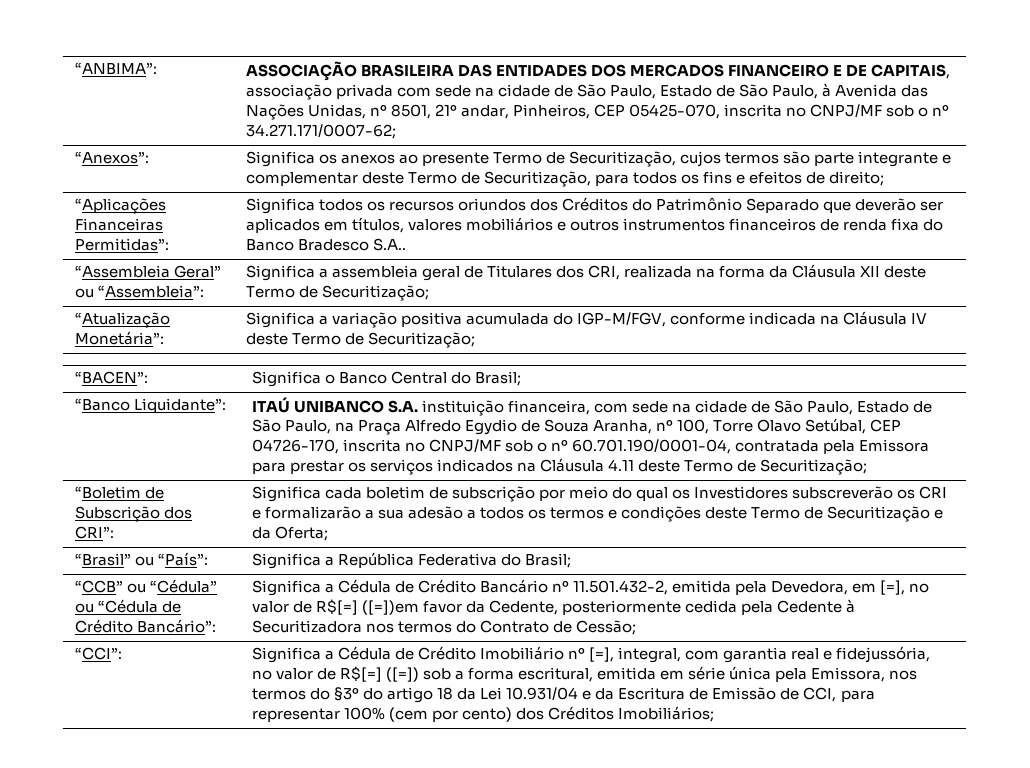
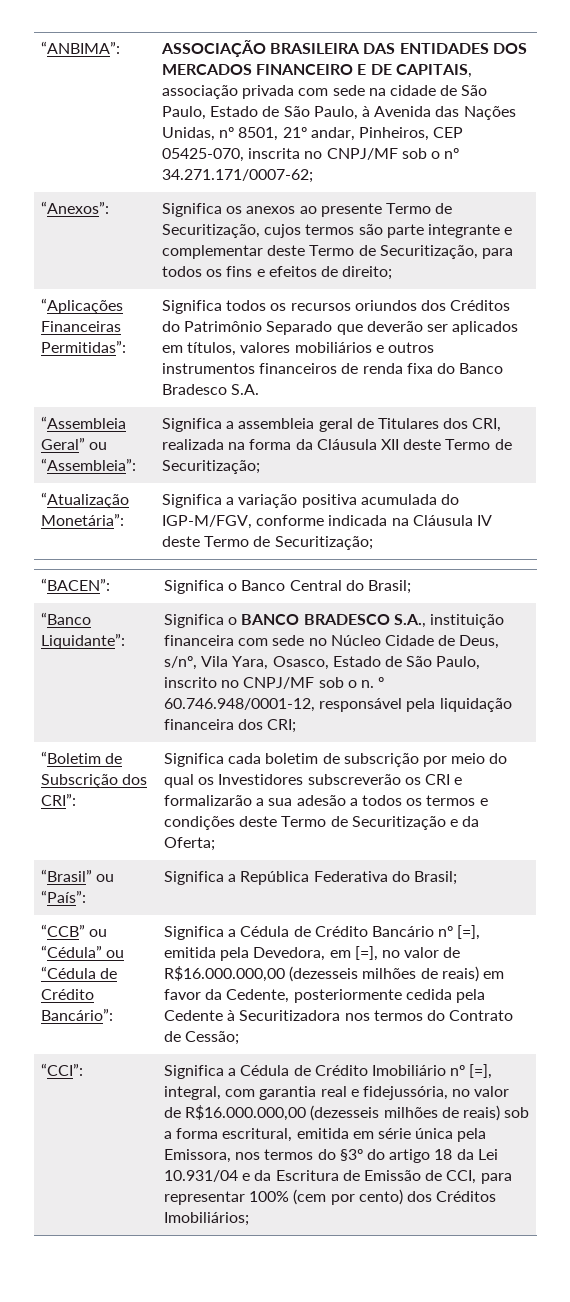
[372,238,406,251] S.A.. -> [231,384,260,395] S.A.
[251,397,933,416] [251,418,902,435] [251,439,930,454] [251,458,868,475] ITAÚ UNIBANCO S.A. instituição financeira, com sede na cidade de São Paulo, Estado de São Paulo, na Praça Alfredo Egydio de Souza Aranha, nº 100, Torre Olavo Setúbal, CEP 04726-170, inscrita no CNPJ/MF sob o nº 60.701.190/0001-04, contratada pela Emissora para prestar os serviços indicados na Cláusula 4.11 deste Termo de Securitização; -> [164,614,504,628] [164,635,500,649] [164,656,481,670] [164,677,385,689] [164,698,512,712] [164,719,297,733] Significa o BANCO BRADESCO S.A., instituição financeira com sede no Núcleo Cidade de Deus, s/nº, Vila Yara, Osasco, Estado de São Paulo, inscrito no CNPJ/MF sob o n. º 60.746.948/0001-12, responsável pela liquidação financeira dos CRI;
[573,580,669,595] 11.501.432-2, -> [457,925,481,940] [=],
[315,599,419,615] R$[=] ([=])em -> [164,966,504,982] R$16.000.000,00 (dezesseis milhões de reais) em
[339,666,419,682] R$[=] ([=]) -> [185,1105,500,1121] R$16.000.000,00 (dezesseis milhões de reais)

